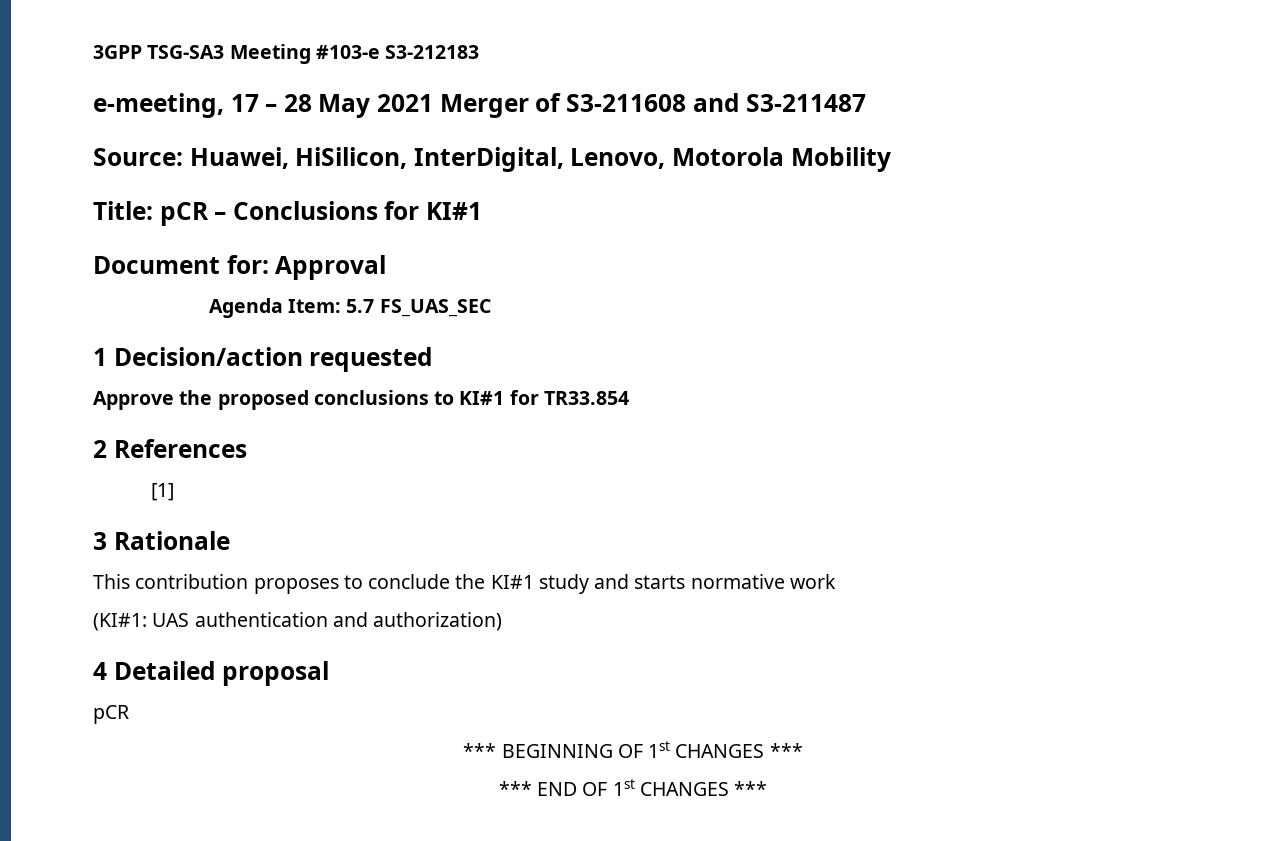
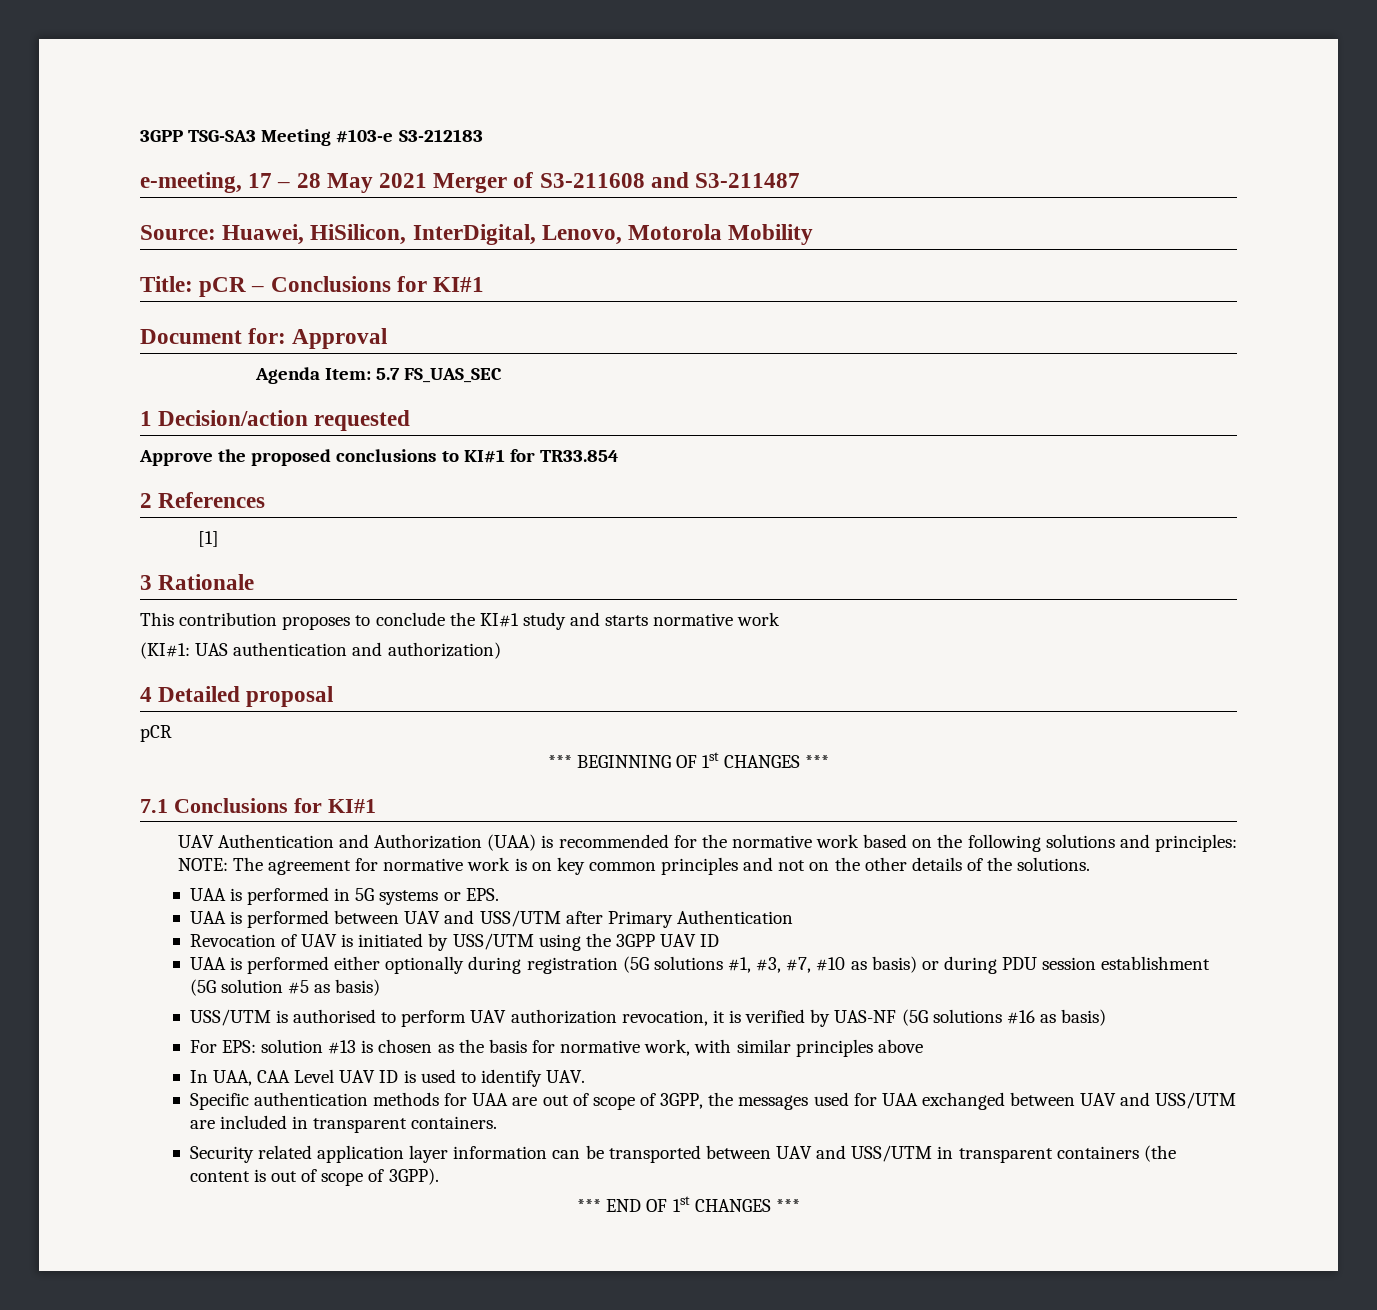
(803, 750) none -> [140,798,376,813] [177,834,1237,852] [177,857,1091,875] [189,887,499,905] [189,910,793,928] [189,933,720,951] [189,956,1211,974] [189,979,381,996] [189,1009,1107,1027] [189,1039,923,1057] [189,1069,586,1087] [189,1092,1237,1110] [189,1115,498,1133] [189,1145,1176,1163] [189,1168,439,1186] // 7.1 Conclusions for KI#1 // UAV Authentication and Authorization (UAA) is recommended for the normative work based on the following solutions and principles: // NOTE: The agreement for normative work is on key common principles and not on the other details of the solutions. // UAA is performed in 5G systems or EPS. // UAA is performed between UAV and USS/UTM after Primary Authentication // Revocation of UAV is initiated by USS/UTM using the 3GPP UAV ID // UAA is performed either optionally during registration (5G solutions #1, #3, #7, #10 as basis) or during PDU session establishment (5G solution #5 as basis) // USS/UTM is authorised to perform UAV authorization revocation, it is verified by UAS-NF (5G solutions #16 as basis) // For EPS: solution #13 is chosen as the basis for normative work, with similar principles above // In UAA, CAA Level UAV ID is used to identify UAV. // Specific authentication methods for UAA are out of scope of 3GPP, the messages used for UAA exchanged between UAV and USS/UTM are included in transparent containers. // Security related application layer information can be transported between UAV and USS/UTM in transparent containers (the content is out of scope of 3GPP).

